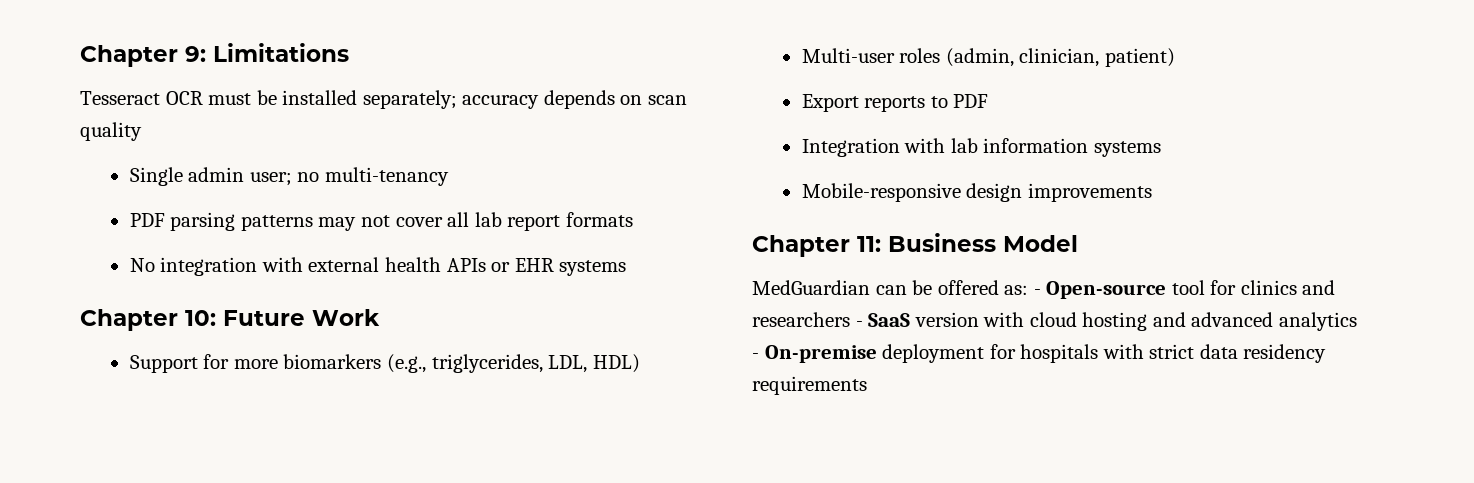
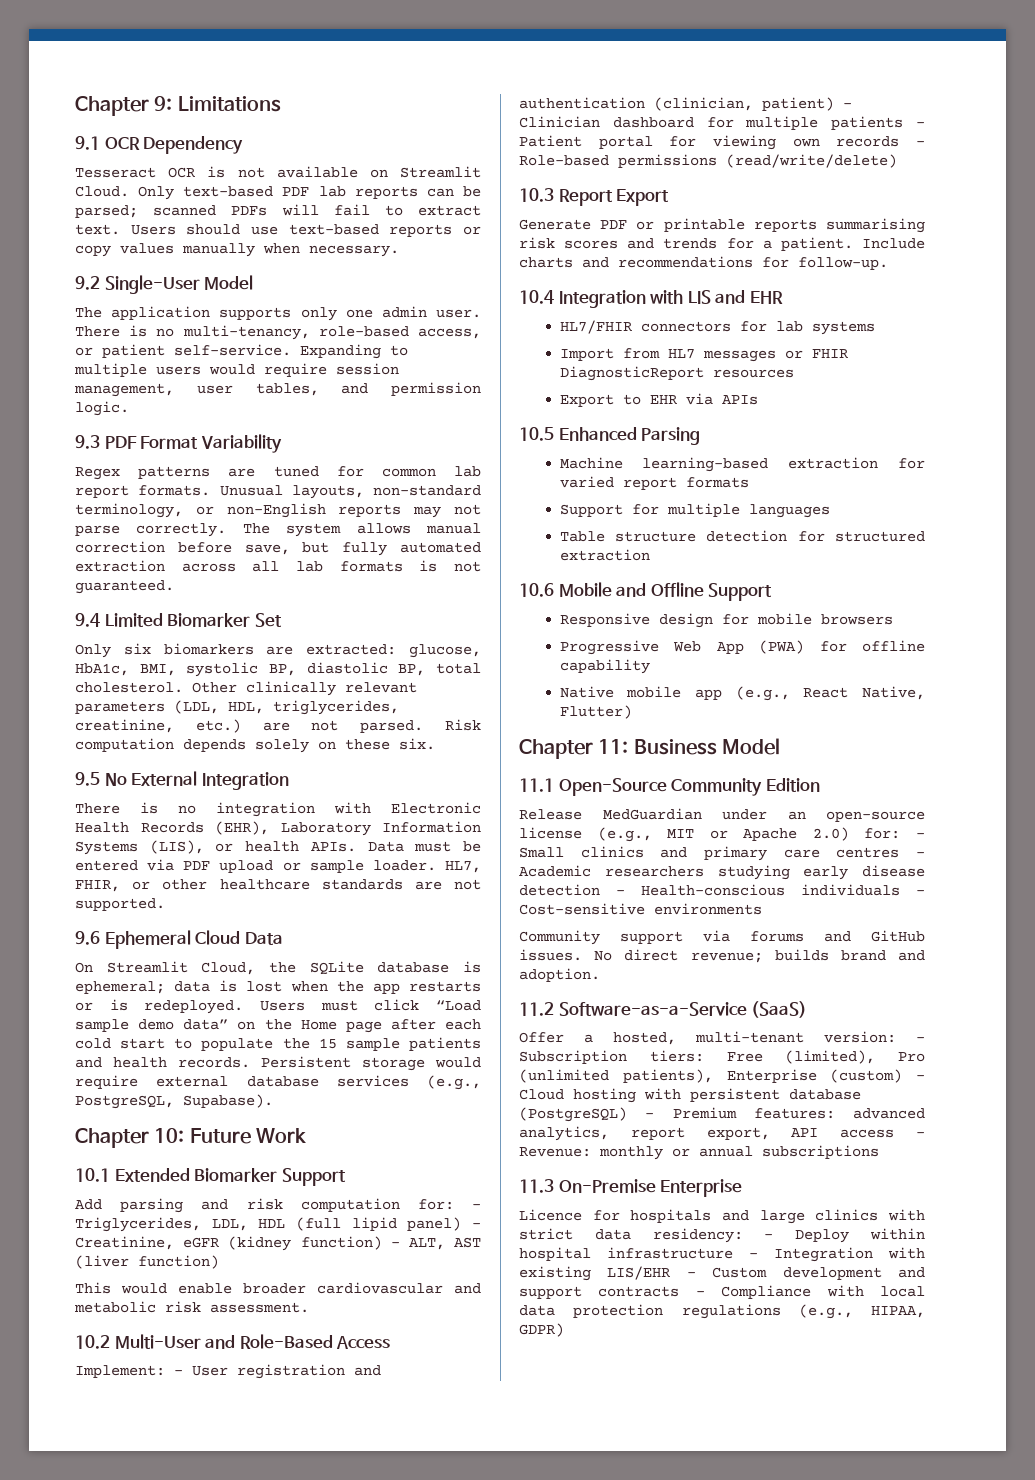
(349, 52) none -> [75,136,244,154] // 9.1 OCR Dependency
[208,90,687,109] [80,122,142,141] [129,167,449,186] [129,212,633,231] [129,257,627,276] [80,309,380,331] [129,354,640,373] [801,48,1175,67] [801,94,989,112] [801,138,1161,157] [801,183,1152,202] [752,233,1078,257] [752,280,1336,299] [752,312,1357,331] [752,344,1327,363] [752,376,867,395] must be installed separately; accuracy depends on scan quality // Single admin user; no multi-tenancy // PDF parsing patterns may not cover all lab report formats // No integration with external health APIs or EHR systems // Chapter 10: Future Work // Support for more biomarkers (e.g., triglycerides, LDL, HDL) // Multi-user roles (admin, clinician, patient) // Export reports to PDF // Integration with lab information systems // Mobile-responsive design improvements // Chapter 11: Business Model // MedGuardian can be offered as: - Open-source tool for clinics and researchers - SaaS version with cloud hosting and advanced analytics - On-premise deployment for hospitals with strict data residency requirements -> [207,166,481,178] [75,186,482,200] [75,204,482,218] [75,224,481,237] [75,243,399,257] [75,275,254,294] [75,306,482,321] [75,325,481,340] [75,344,408,359] [74,363,399,377] [74,382,481,397] [75,401,129,416] [75,434,282,453] [75,466,481,480] [75,485,481,499] [75,503,482,518] [75,523,481,537] [75,541,482,556] [75,560,482,572] [75,580,174,594] [75,613,282,627] [75,643,482,658] [75,662,481,677] [75,681,417,696] [75,700,399,715] [75,719,482,733] [75,738,435,753] [75,771,289,790] [75,802,481,817] [75,821,481,836] [75,840,482,855] [75,859,481,873] [75,879,481,892] [75,898,165,911] [75,930,283,949] [75,961,481,975] [75,980,482,994] [75,999,481,1014] [75,1019,481,1033] [75,1037,481,1051] [75,1056,481,1071] [75,1075,481,1090] [75,1094,273,1109] [75,1128,306,1148] [75,1168,346,1186] [75,1198,481,1213] [75,1217,482,1232] [75,1236,482,1251] [75,1255,219,1269] [75,1282,481,1294] [74,1301,309,1313] [75,1334,391,1349] [75,1364,381,1379] [519,97,852,111] [519,116,925,130] [519,135,925,150] [519,154,897,168] [519,188,670,206] [519,218,925,233] [519,237,925,251] [519,256,888,270] [519,290,783,308] [559,320,875,335] [559,348,848,362] [559,366,794,381] [559,393,758,407] [519,427,701,445] [559,457,925,472] [559,476,749,490] [559,503,830,518] [559,530,925,542] [559,549,650,561] [519,582,773,601] [559,613,893,628] [559,640,925,655] [559,659,650,674] [559,686,925,701] [559,705,632,719] [519,738,780,759] [519,778,820,796] [519,808,925,822] [519,827,925,842] [519,846,925,861] [519,865,925,880] [519,884,925,896] [519,903,762,915] [519,930,925,945] [519,949,925,963] [519,968,600,982] [519,1001,808,1018] [519,1031,925,1045] [519,1050,925,1064] [519,1069,925,1083] [519,1088,861,1103] [519,1107,925,1122] [519,1126,925,1141] [519,1145,879,1160] [519,1179,743,1197] [519,1209,925,1224] [519,1228,925,1243] [519,1247,925,1262] [519,1266,925,1281] [519,1285,925,1299] [519,1304,925,1319] [519,1323,564,1337] is not available on Streamlit Cloud. Only text-based PDF lab reports can be parsed; scanned PDFs will fail to extract text. Users should use text-based reports or copy values manually when necessary. // 9.2 Single-User Model // The application supports only one admin user. There is no multi-tenancy, role-based access, or patient self-service. Expanding to multiple users would require session management, user tables, and permission logic. // 9.3 PDF Format Variability // Regex patterns are tuned for common lab report formats. Unusual layouts, non-standard terminology, or non-English reports may not parse correctly. The system allows manual correction before save, but fully automated extraction across all lab formats is not guaranteed. // 9.4 Limited Biomarker Set // Only six biomarkers are extracted: glucose, HbA1c, BMI, systolic BP, diastolic BP, total cholesterol. Other clinically relevant parameters (LDL, HDL, triglycerides, creatinine, etc.) are not parsed. Risk computation depends solely on these six. // 9.5 No External Integration // There is no integration with Electronic Health Records (EHR), Laboratory Information Systems (LIS), or health APIs. Data must be entered via PDF upload or sample loader. HL7, FHIR, or other healthcare standards are not supported. // 9.6 Ephemeral Cloud Data // On Streamlit Cloud, the SQLite database is ephemeral; data is lost when the app restarts or is redeployed. Users must click “Load sample demo data” on the Home page after each cold start to populate the 15 sample patients and health records. Persistent storage would require external database services (e.g., PostgreSQL, Supabase). // Chapter 10: Future Work // 10.1 Extended Biomarker Support // Add parsing and risk computation for: - Triglycerides, LDL, HDL (full lipid panel) - Creatinine, eGFR (kidney function) - ALT, AST (liver function) // This would enable broader cardiovascular and metabolic risk assessment. // 10.2 Multi-User and Role-Based Access // Implement: - User registration and authentication (clinician, patient) - Clinician dashboard for multiple patients - Patient portal for viewing own records - Role-based permissions (read/write/delete) // 10.3 Report Export // Generate PDF or printable reports summarising risk scores and trends for a patient. Include charts and recommendations for follow-up. // 10.4 Integration with LIS and EHR // HL7/FHIR connectors for lab systems // Import from HL7 messages or FHIR DiagnosticReport resources // Export to EHR via APIs // 10.5 Enhanced Parsing // Machine learning–based extraction for varied report formats // Support for multiple languages // Table structure detection for structured extraction // 10.6 Mobile and Offline Support // Responsive design for mobile browsers // Progressive Web App (PWA) for offline capability // Native mobile app (e.g., React Native, Flutter) // Chapter 11: Business Model // 11.1 Open-Source Community Edition // Release MedGuardian under an open-source license (e.g., MIT or Apache 2.0) for: - Small clinics and primary care centres - Academic researchers studying early disease detection - Health-conscious individuals - Cost-sensitive environments // Community support via forums and GitHub issues. No direct revenue; builds brand and adoption. // 11.2 Software-as-a-Service (SaaS) // Offer a hosted, multi-tenant version: - Subscription tiers: Free (limited), Pro (unlimited patients), Enterprise (custom) - Cloud hosting with persistent database (PostgreSQL) - Premium features: advanced analytics, report export, API access - Revenue: monthly or annual subscriptions // 11.3 On-Premise Enterprise // Licence for hospitals and large clinics with strict data residency: - Deploy within hospital infrastructure - Integration with existing LIS/EHR - Custom development and support contracts - Compliance with local data protection regulations (e.g., HIPAA, GDPR)

